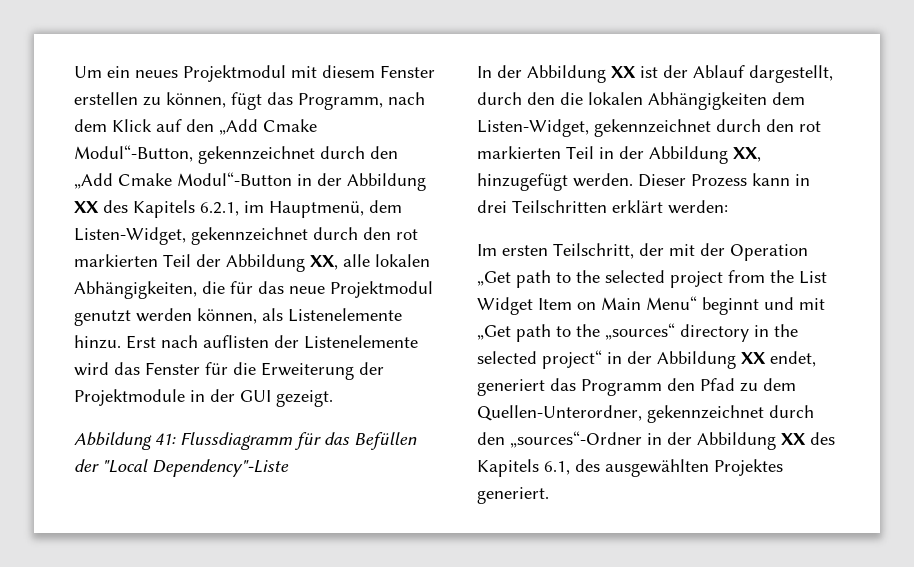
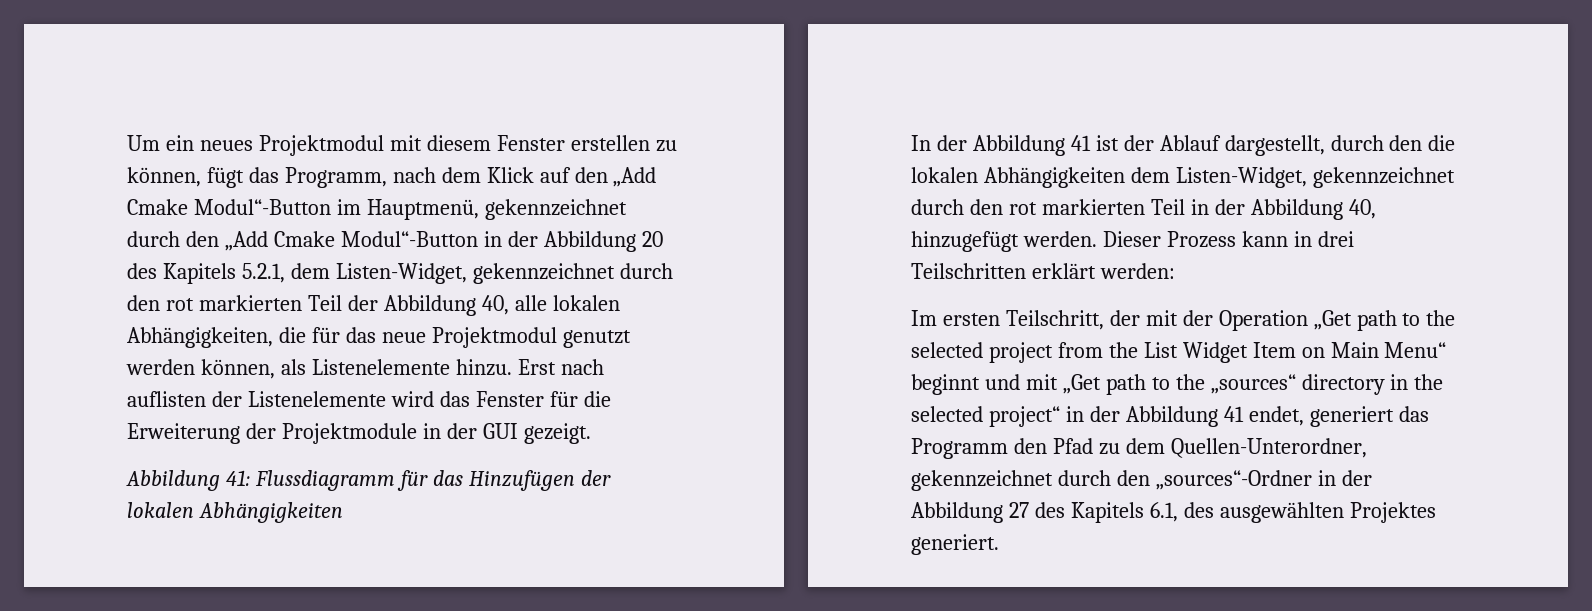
[74,145,193,162] Modul“-Button, -> [193,199,479,220] Modul“-Button im Hauptmenü,
[74,200,364,218] XX des Kapitels 6.2.1, im Hauptmenü, -> [641,231,663,247] [127,263,285,284] 20 des Kapitels 5.2.1,
[310,255,338,270] XX, -> [481,295,509,315] 40,
[354,432,417,450] [74,459,289,477] Befüllen der "Local Dependency"-Liste -> [468,470,611,491] [127,502,343,523] Hinzufügen der lokalen Abhängigkeiten
[611,66,636,78] XX -> [1070,135,1091,151] 41
[733,147,761,162] XX, -> [1348,199,1376,219] 40,
[741,352,766,364] XX -> [1223,406,1244,422] 41
[781,433,806,445] XX -> [1008,502,1029,518] 27

